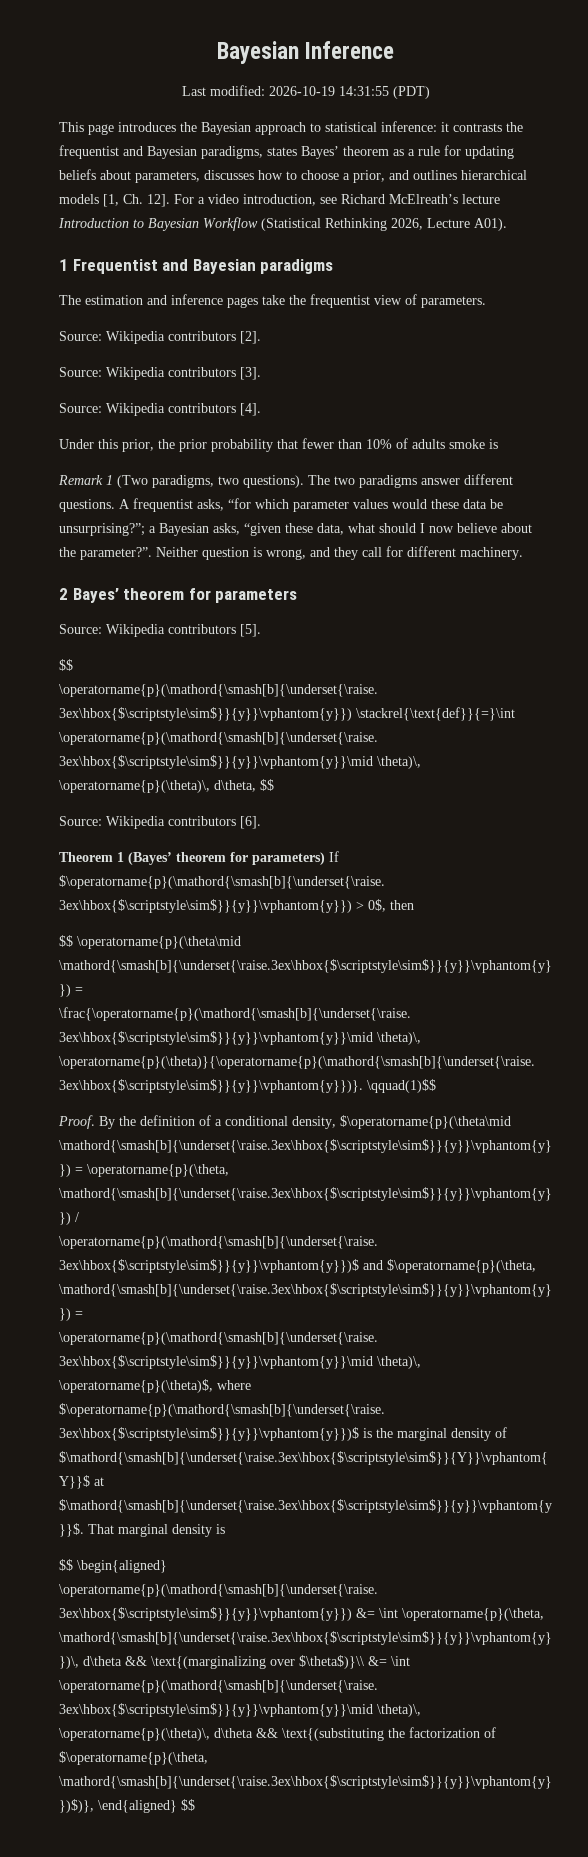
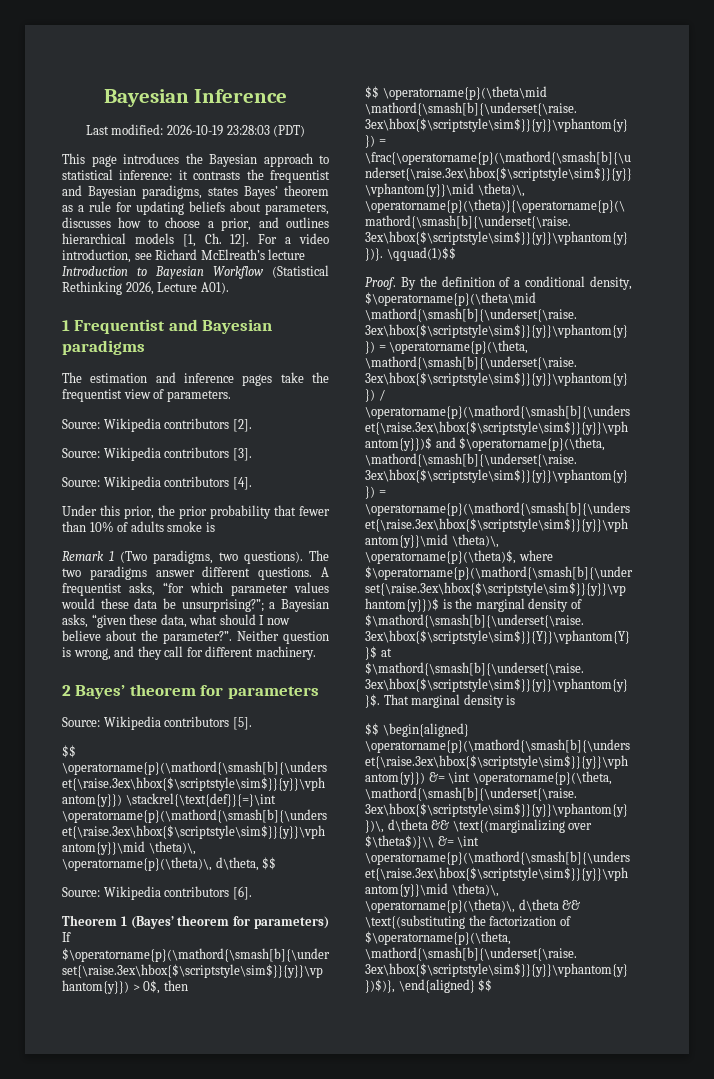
[338,86,389,96] 14:31:55 -> [226,125,270,135] 23:28:03

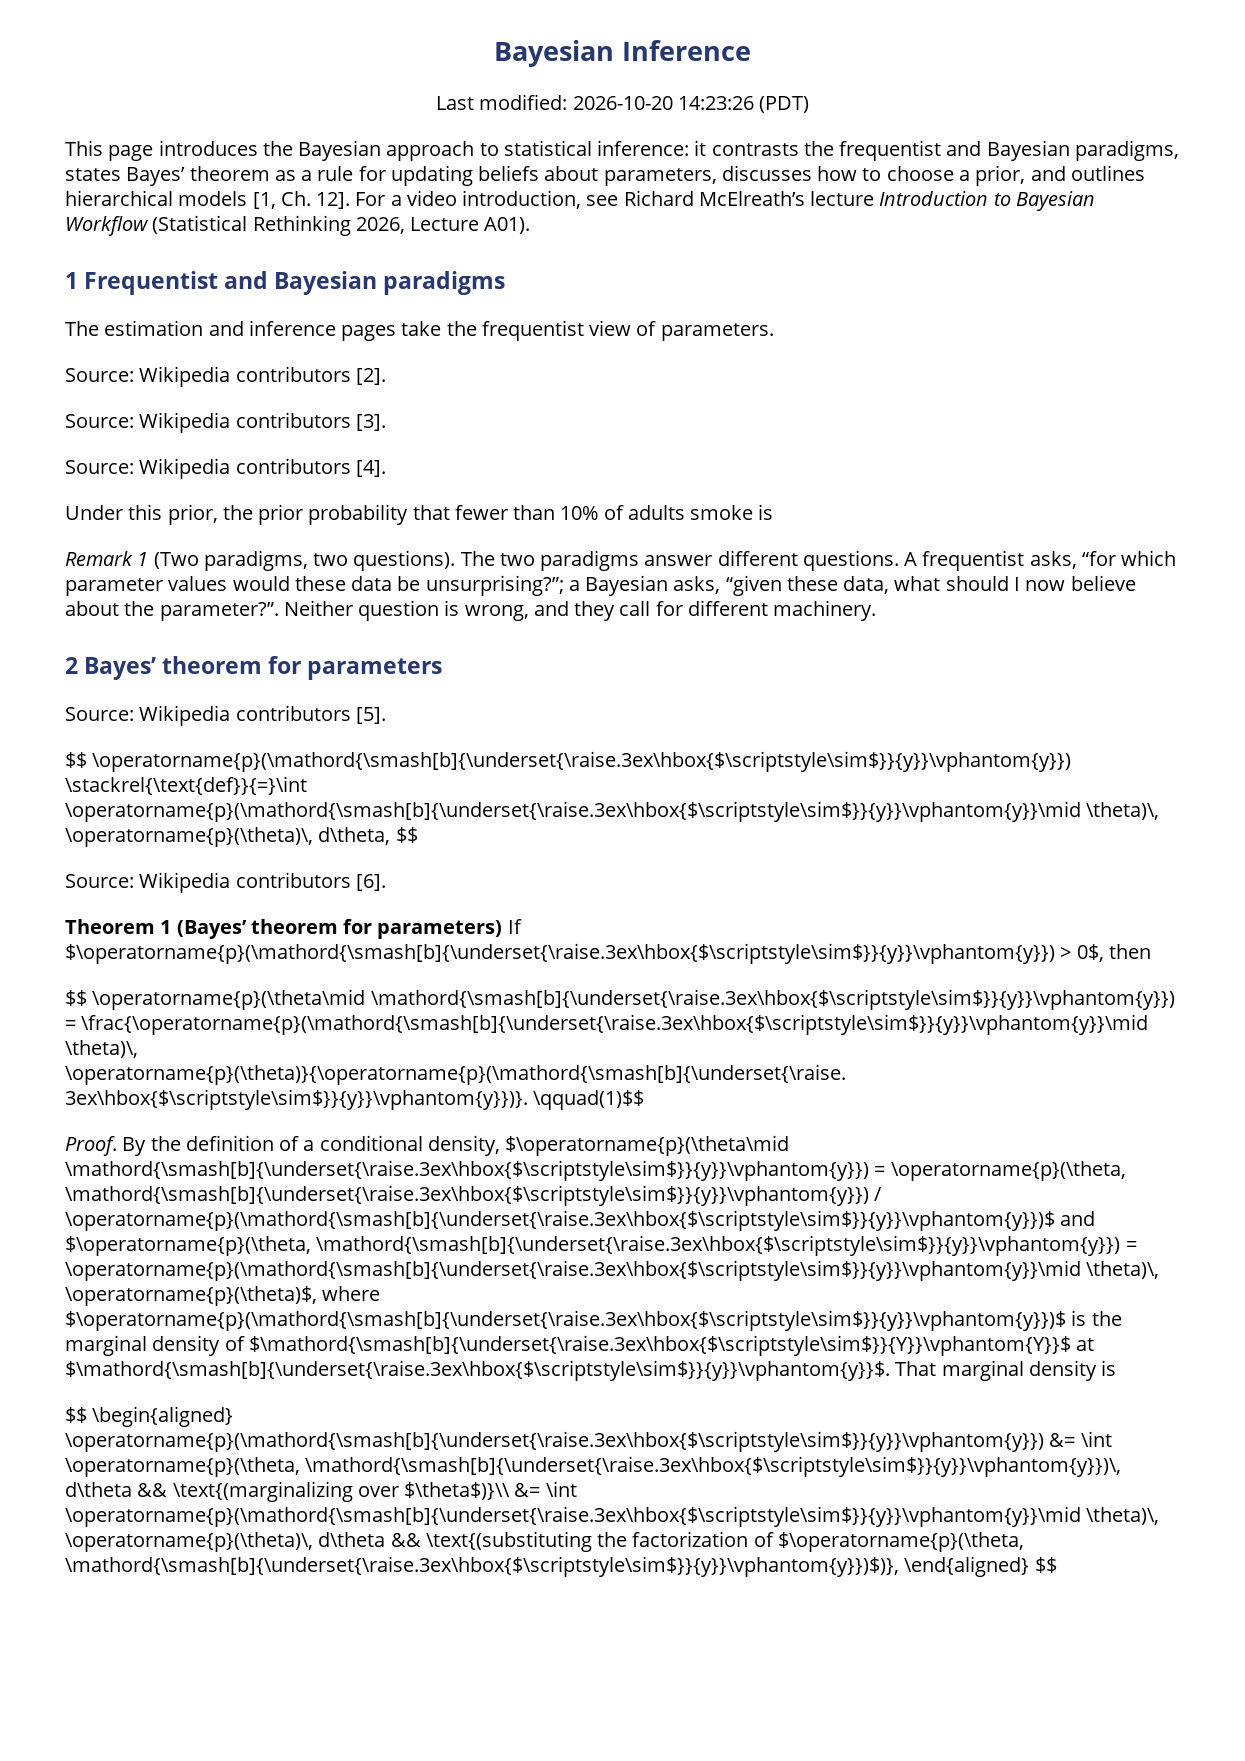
[167,124,270,136] 2026-10-19 23:28:03 -> [572,96,754,110] 2026-10-20 14:23:26

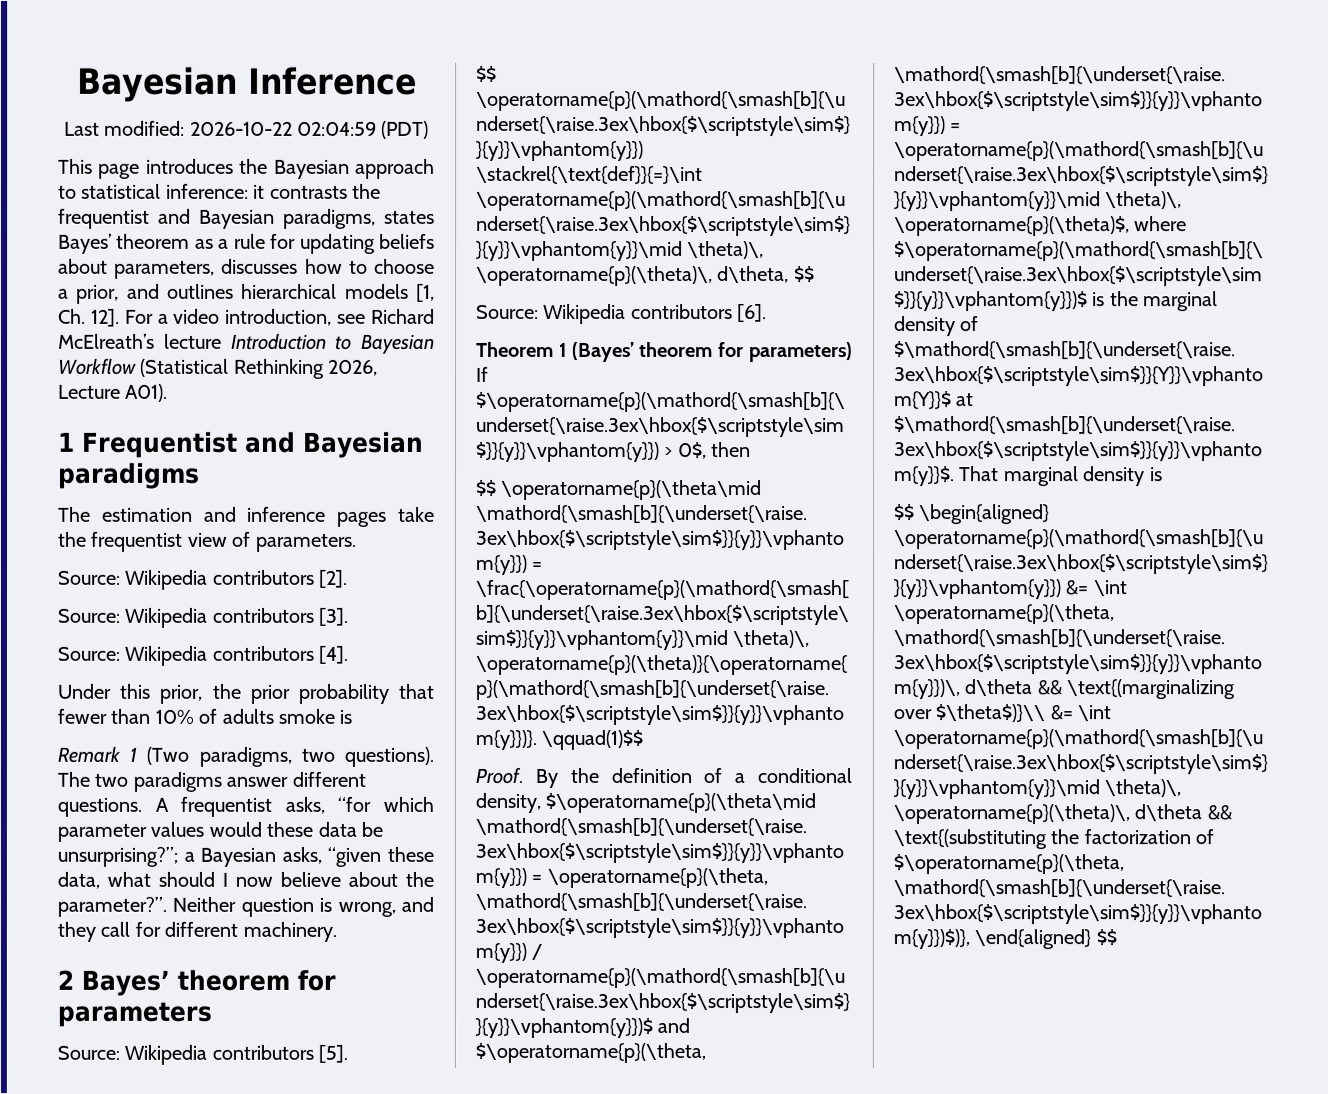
[572,96,754,110] 2026-10-20 14:23:26 -> [189,121,377,136] 2026-10-22 02:04:59

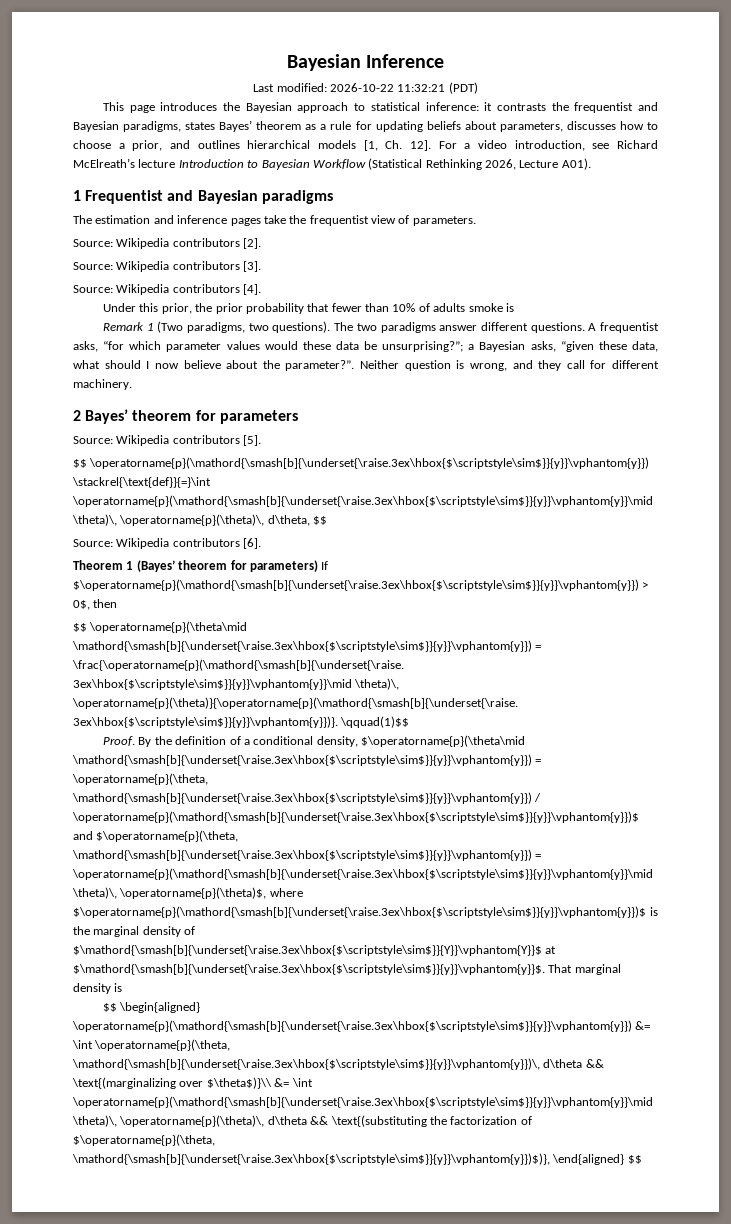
[296,121,377,136] 02:04:59 -> [397,84,446,92] 11:32:21

